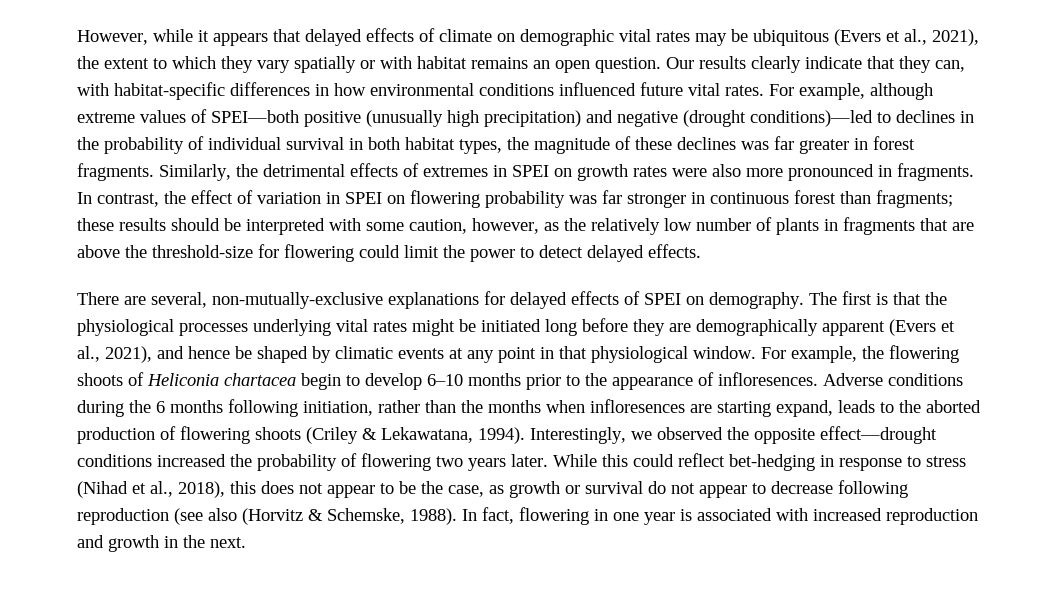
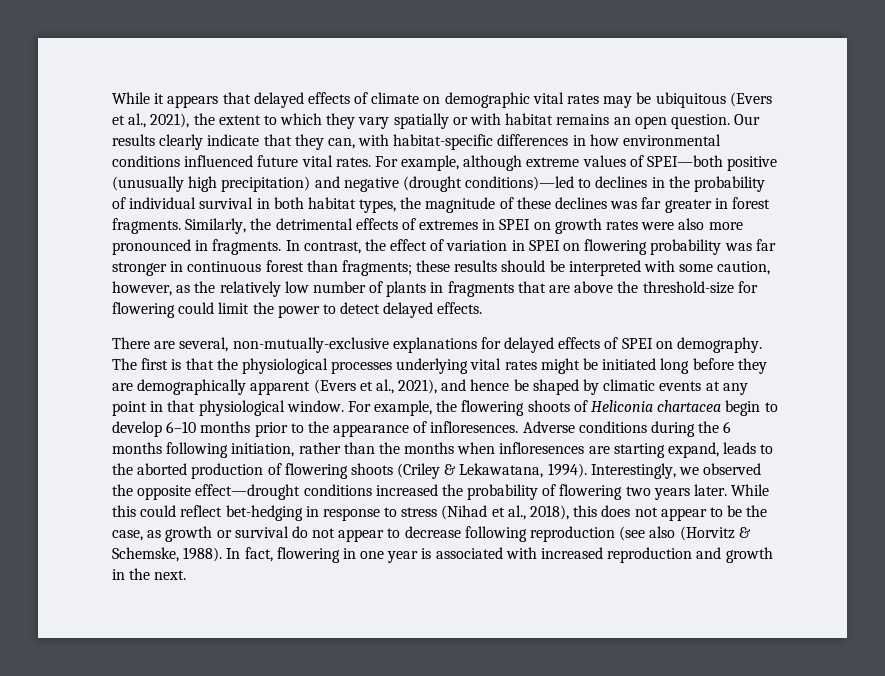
[77,29,193,45] However, while -> [112,92,150,104] While

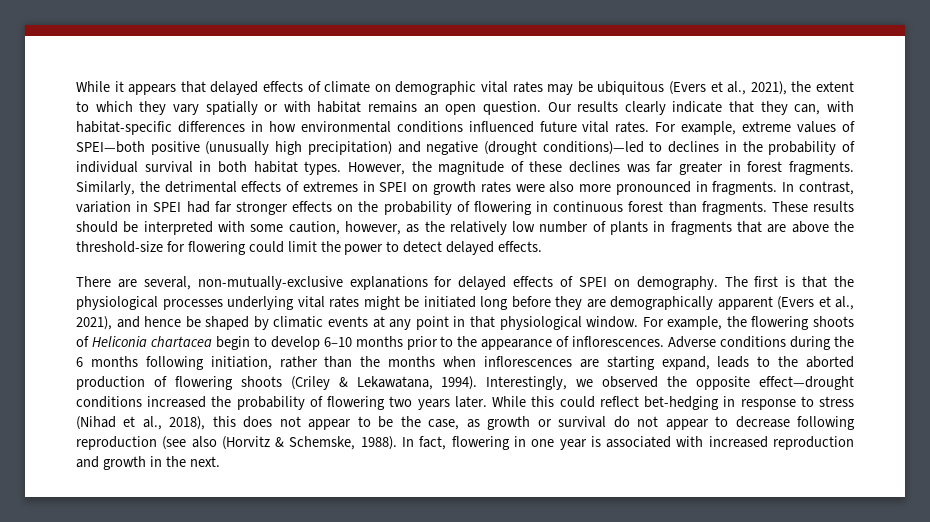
[463,155,523,171] although -> (737, 128) none
[359,199,397,213] types, -> [304,161,405,175] types. However,
[364,239,776,255] [112,262,167,276] the effect of variation in SPEI on flowering probability was far stronger -> [76,201,532,215] variation in SPEI had far stronger effects on the probability of flowering
[341,260,451,276] fragments; these -> [701,201,808,215] fragments. These
[430,421,519,433] infloresences. -> [572,336,665,347] inflorescences.
[499,442,585,454] infloresences -> [483,356,572,367] inflorescences

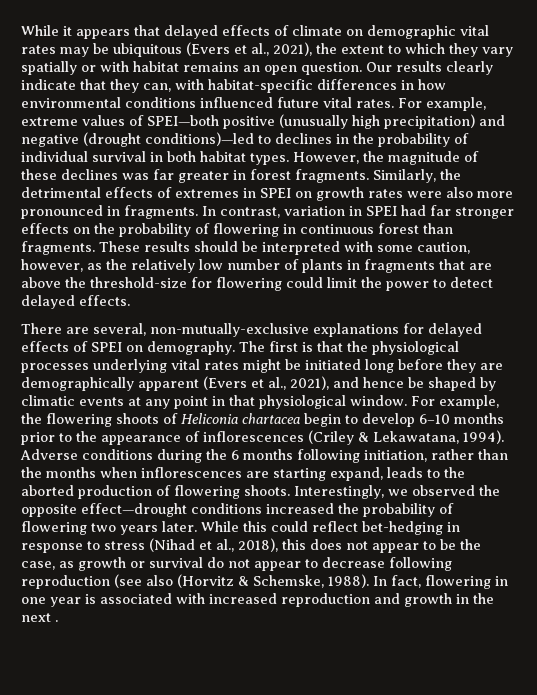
[572,336,665,347] inflorescences. -> [203,430,504,445] inflorescences (Criley & Lekawatana, 1994).
[240,376,478,390] shoots (Criley & Lekawatana, 1994). -> [244,485,290,496] shoots.
[189,456,220,467] next. -> [21,613,58,622] next .

